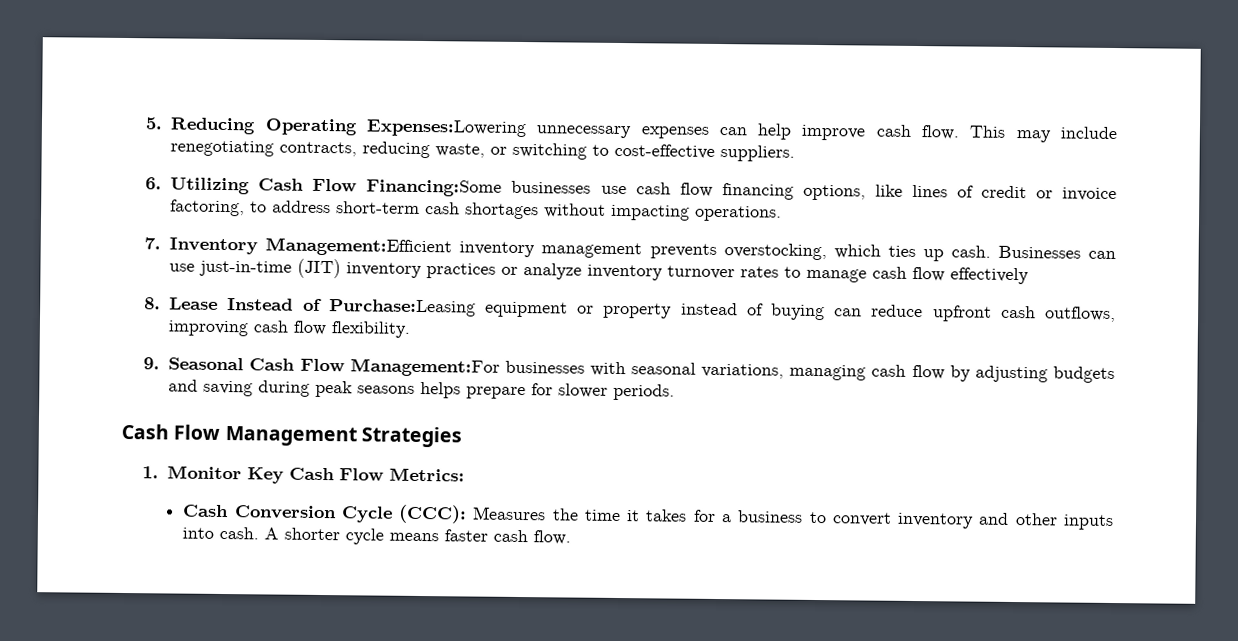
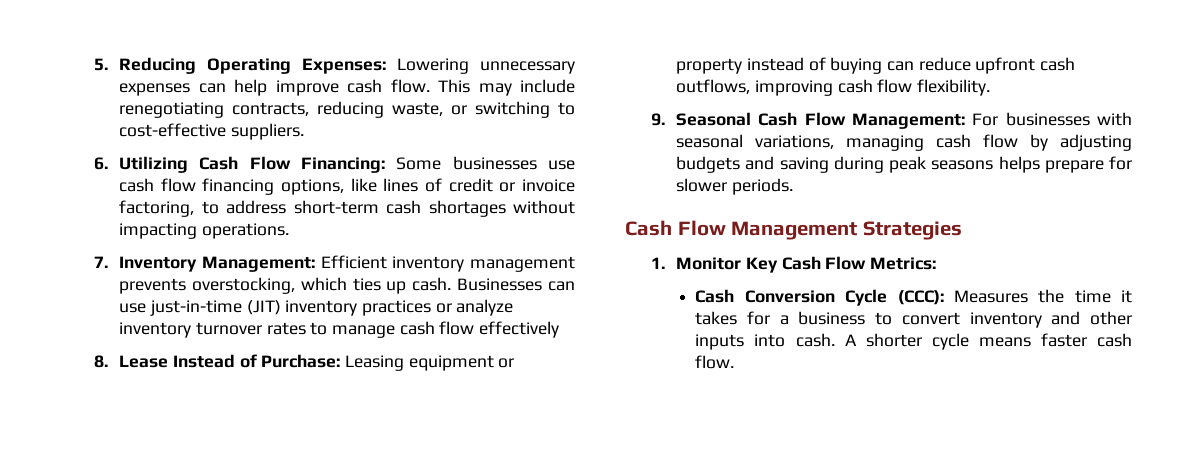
[365,119,527,138] Expenses:Lowering -> [302,58,470,74] Expenses: Lowering
[366,179,503,197] Financing:Some -> [301,157,442,173] Financing: Some
[265,237,453,257] Management:Efficient -> [201,255,387,272] Management: Efficient
[328,299,476,317] Purchase:Leasing -> [261,354,405,371] Purchase: Leasing
[349,358,500,377] Management:For -> [852,113,999,129] Management: For

